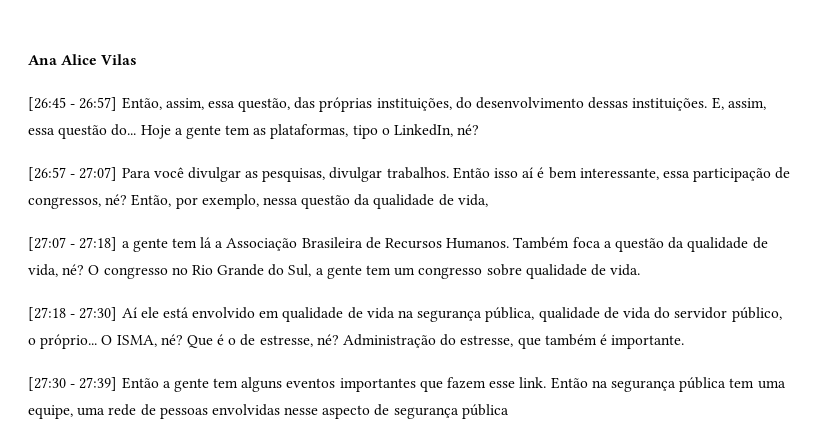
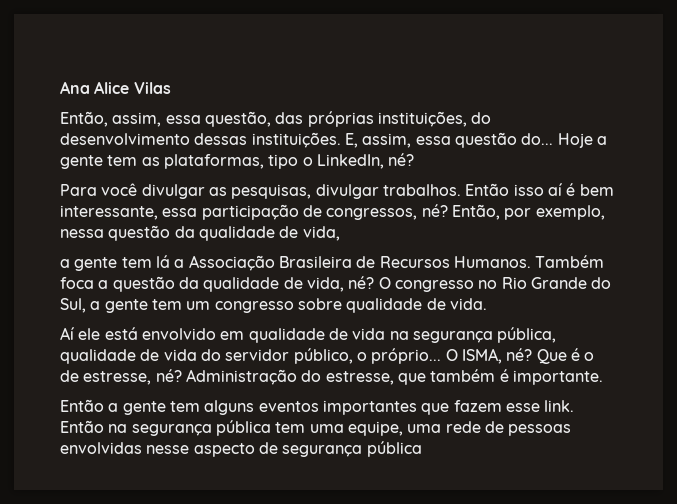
[28,97,118,111] [26:45 - 26:57] -> (171, 88) none
[28,167,118,181] [26:57 - 27:07] -> (415, 159) none
[28,237,118,251] [27:07 - 27:18] -> (340, 233) none
[28,307,118,321] [27:18 - 27:30] -> (487, 304) none
[28,377,118,391] [27:30 - 27:39] -> (603, 377) none

